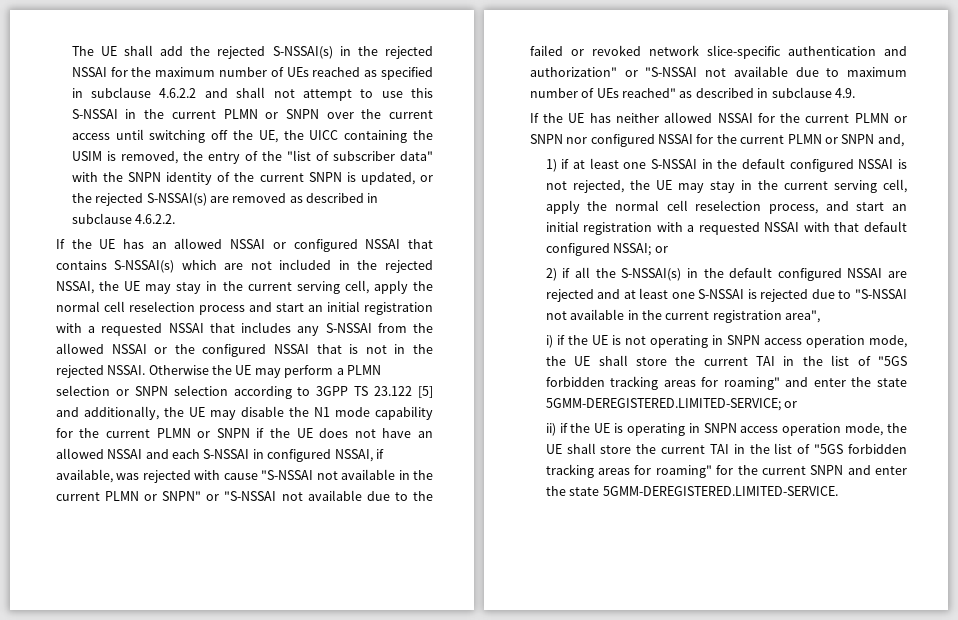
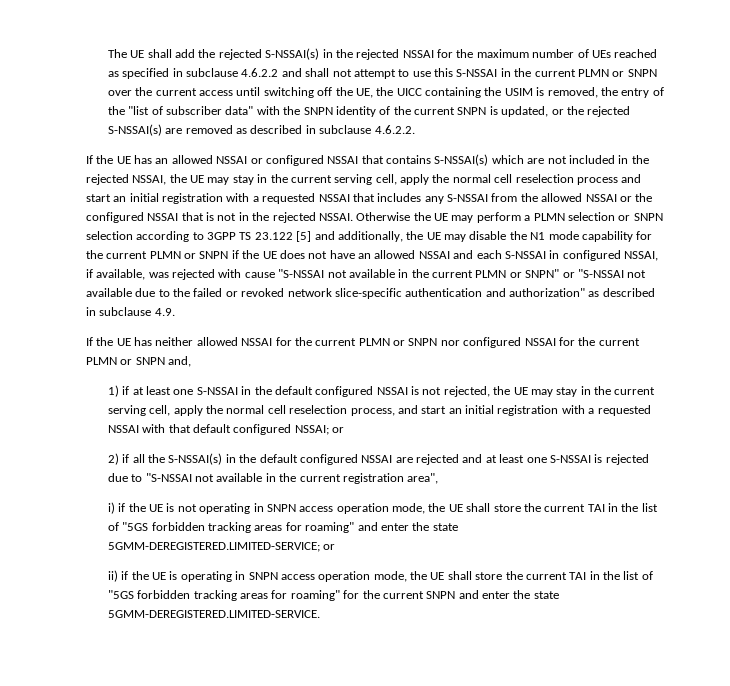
[624,66,907,77] [529,88,677,98] or "S-NSSAI not available due to maximum number of UEs reached" -> (586, 292) none

